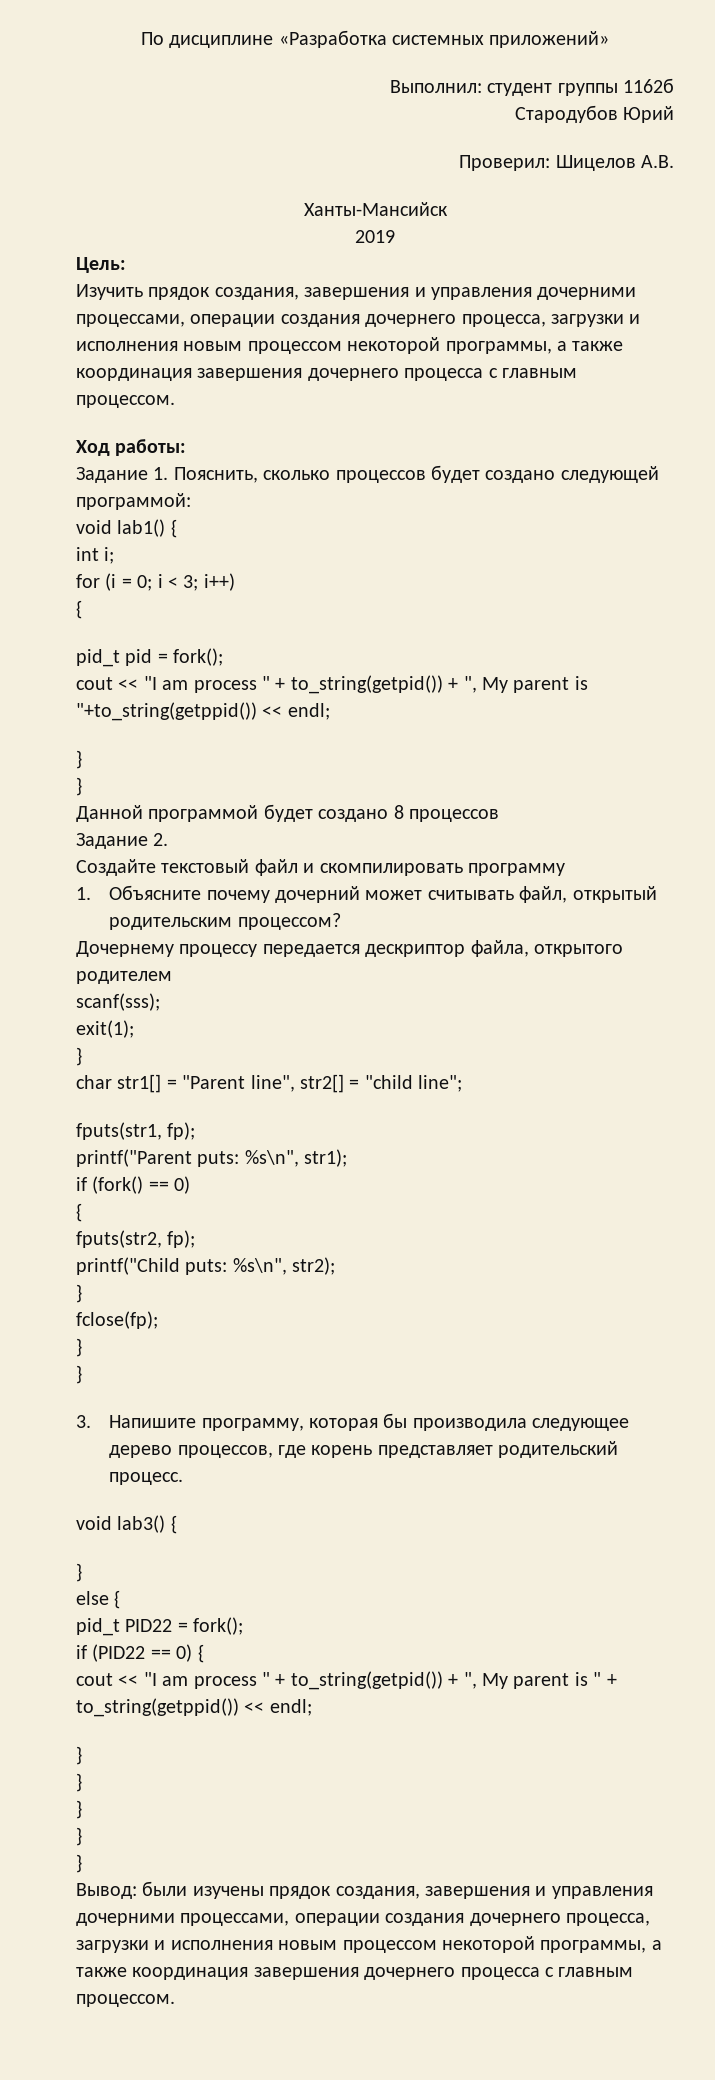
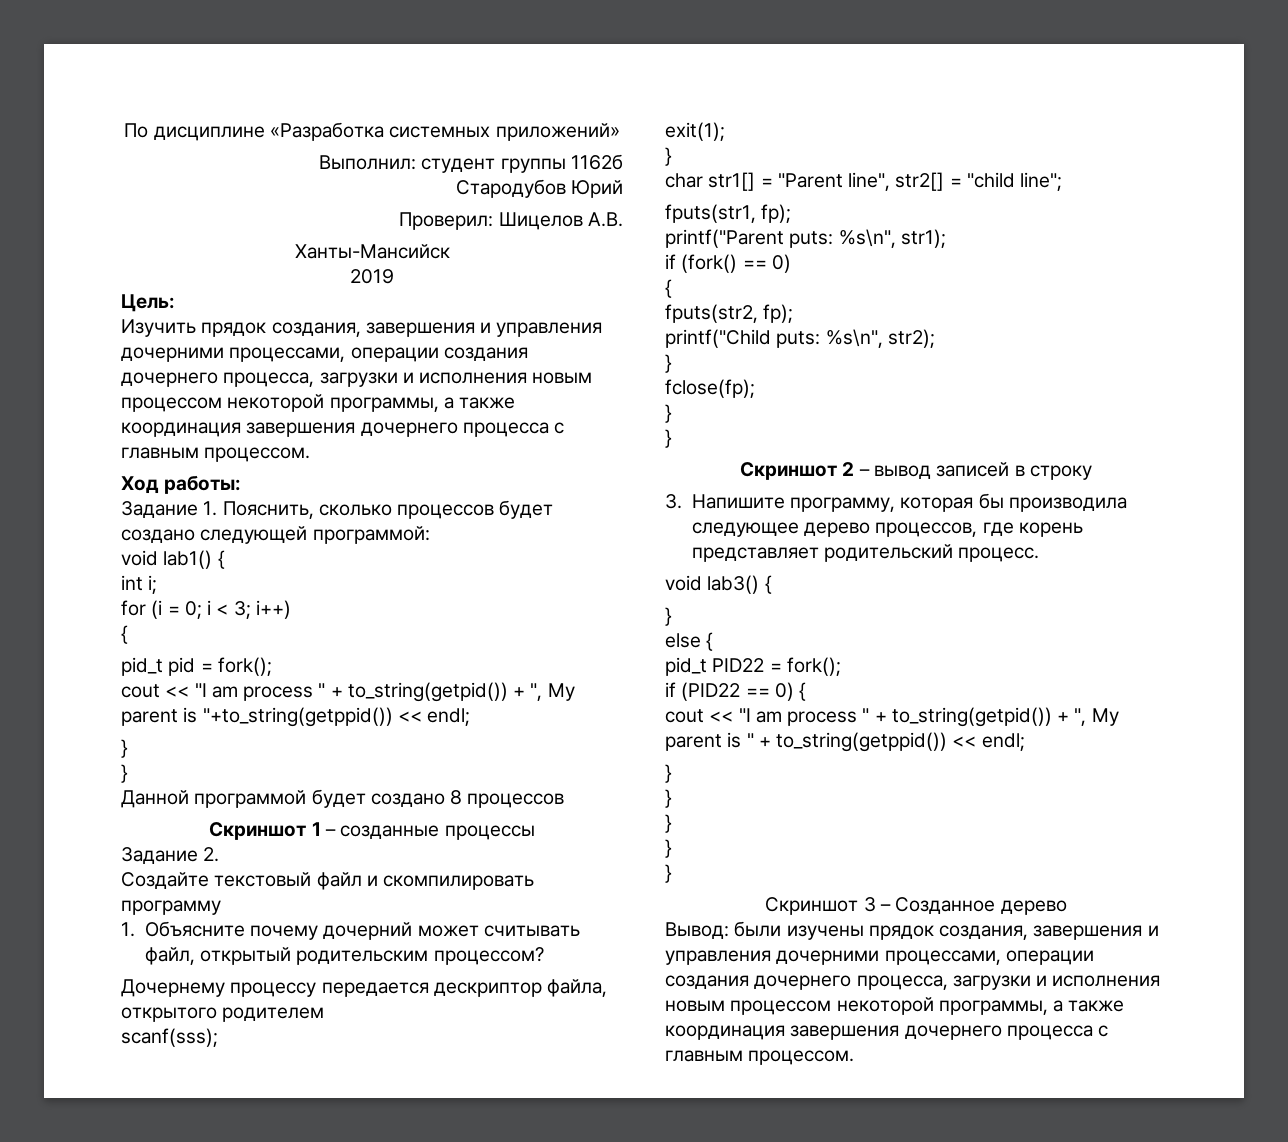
(499, 815) none -> [209,822,535,840] // Скриншот 1 – созданные процессы
(82, 1374) none -> [740,462,1092,480] // Скриншот 2 – вывод записей в строку
(82, 1863) none -> [765,897,1067,915] // Скриншот 3 – Созданное дерево

